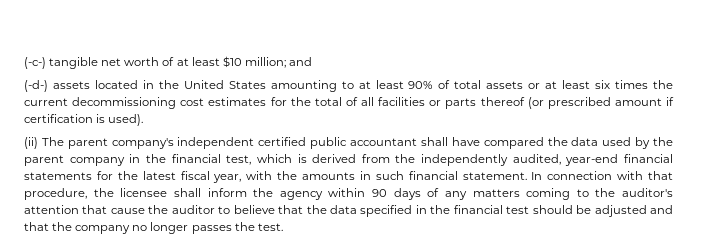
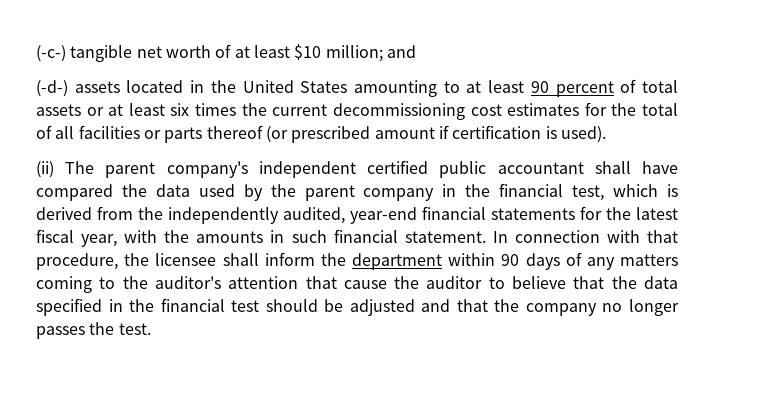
[408,81,434,89] 90% -> [530,81,614,97] 90 percent
[279,191,323,200] agency -> [352,253,442,270] department

